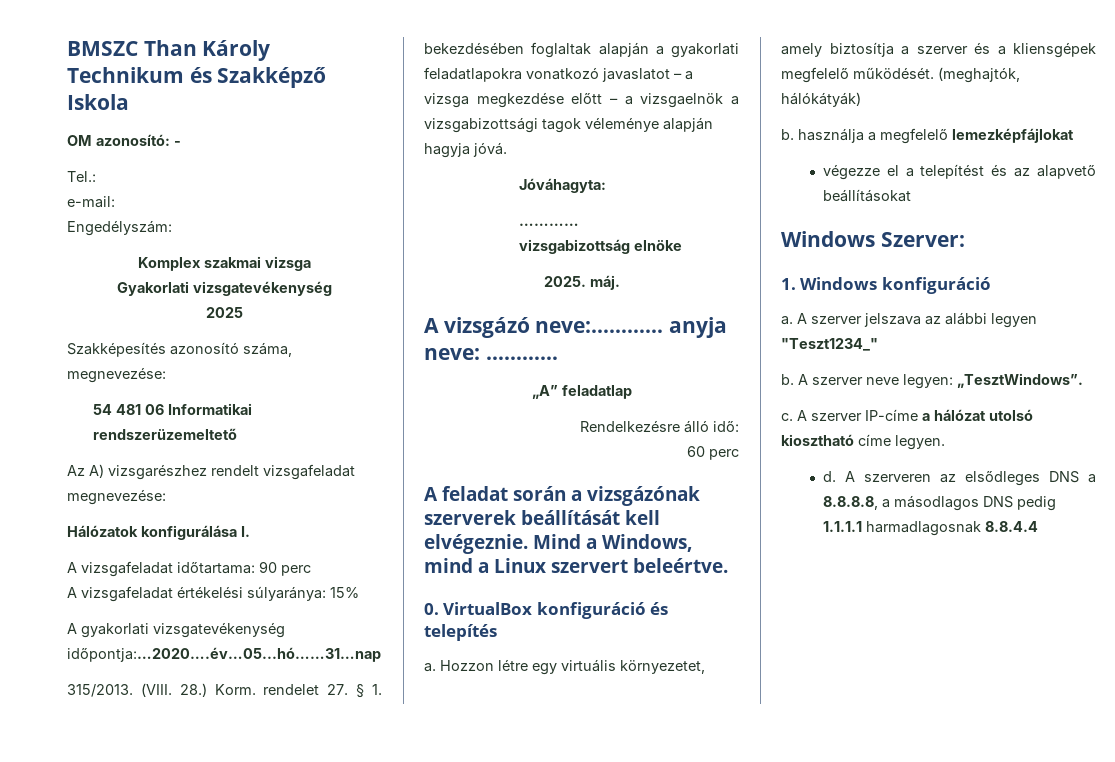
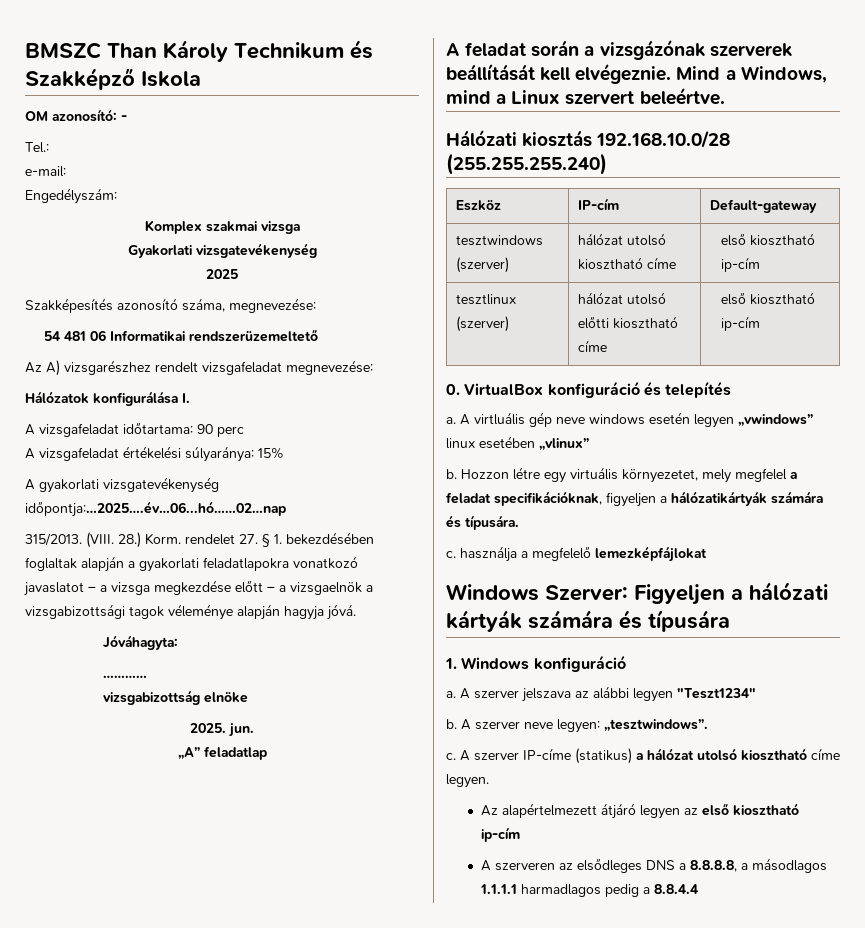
[67,647,381,662] időpontja:…2020….év…05...hó……31…nap -> [25,501,286,517] időpontja:…2025….év…06...hó……02…nap
[589,275,620,290] [424,317,728,338] [424,348,558,360] [531,385,632,399] [580,420,739,433] [687,446,739,460] máj. // A vizsgázó neve:………… anyja neve: ………… // „A” feladatlap // Rendelkezésre álló idő: // 60 perc -> [228,723,254,737] [177,746,267,760] jun. // „A” feladatlap
(728, 565) none -> [446,129,731,148] [446,153,607,175] [455,200,501,211] [577,198,619,210] [709,199,817,213] [455,235,543,246] [455,257,509,273] [577,233,666,246] [577,257,676,270] [721,233,816,246] [721,257,761,272] [455,294,516,305] [455,316,509,332] [577,292,666,305] [577,316,678,329] [577,340,607,352] [721,292,816,305] [721,316,761,331] // Hálózati kiosztás 192.168.10.0/28 (255.255.255.240) // Eszköz | IP-cím | Default-gateway // tesztwindows (szerver) | hálózat utolsó kiosztható címe | első kiosztható ip-cím // tesztlinux (szerver) | hálózat utolsó előtti kiosztható címe | első kiosztható ip-cím
(436, 667) none -> [460,412,813,428] [446,436,589,451] [446,469,457,479] A virtluális gép neve windows esetén legyen „vwindows” linux esetében „vlinux” // b.
[781,42,1096,58] [781,67,1020,83] [781,92,861,107] [781,128,1074,144] [822,164,1096,180] [822,189,911,202] [781,231,965,247] amely biztosítja a szerver és a kliensgépek megfelelő működését. (meghajtók, hálókátyák) // b. használja a megfelelő lemezképfájlokat // végezze el a telepítést és az alapvető beállításokat // Windows Szerver: -> [702,468,797,483] [446,491,823,507] [446,515,519,530] [446,546,707,562] [446,582,828,605] [446,610,730,632] mely megfelel a feladat specifikációknak, figyeljen a hálózatikártyák számára és típusára. // c. használja a megfelelő lemezképfájlokat // Windows Szerver: Figyeljen a hálózati kártyák számára és típusára
[781,338,878,351] "Teszt1234_" -> [677,688,756,699] "Teszt1234"
[957,373,1083,388] „TesztWindows”. -> [604,719,708,732] „tesztwindows”.
(918, 415) none -> [575,748,632,764] (statikus)
[822,471,836,482] d. -> [480,803,799,819] [480,827,520,842] Az alapértelmezett átjáró legyen az első kiosztható ip-cím //
[982,496,1056,511] [822,521,981,536] DNS pedig 1.1.1.1 harmadlagosnak -> [479,884,650,897] 1.1.1.1 harmadlagos pedig a

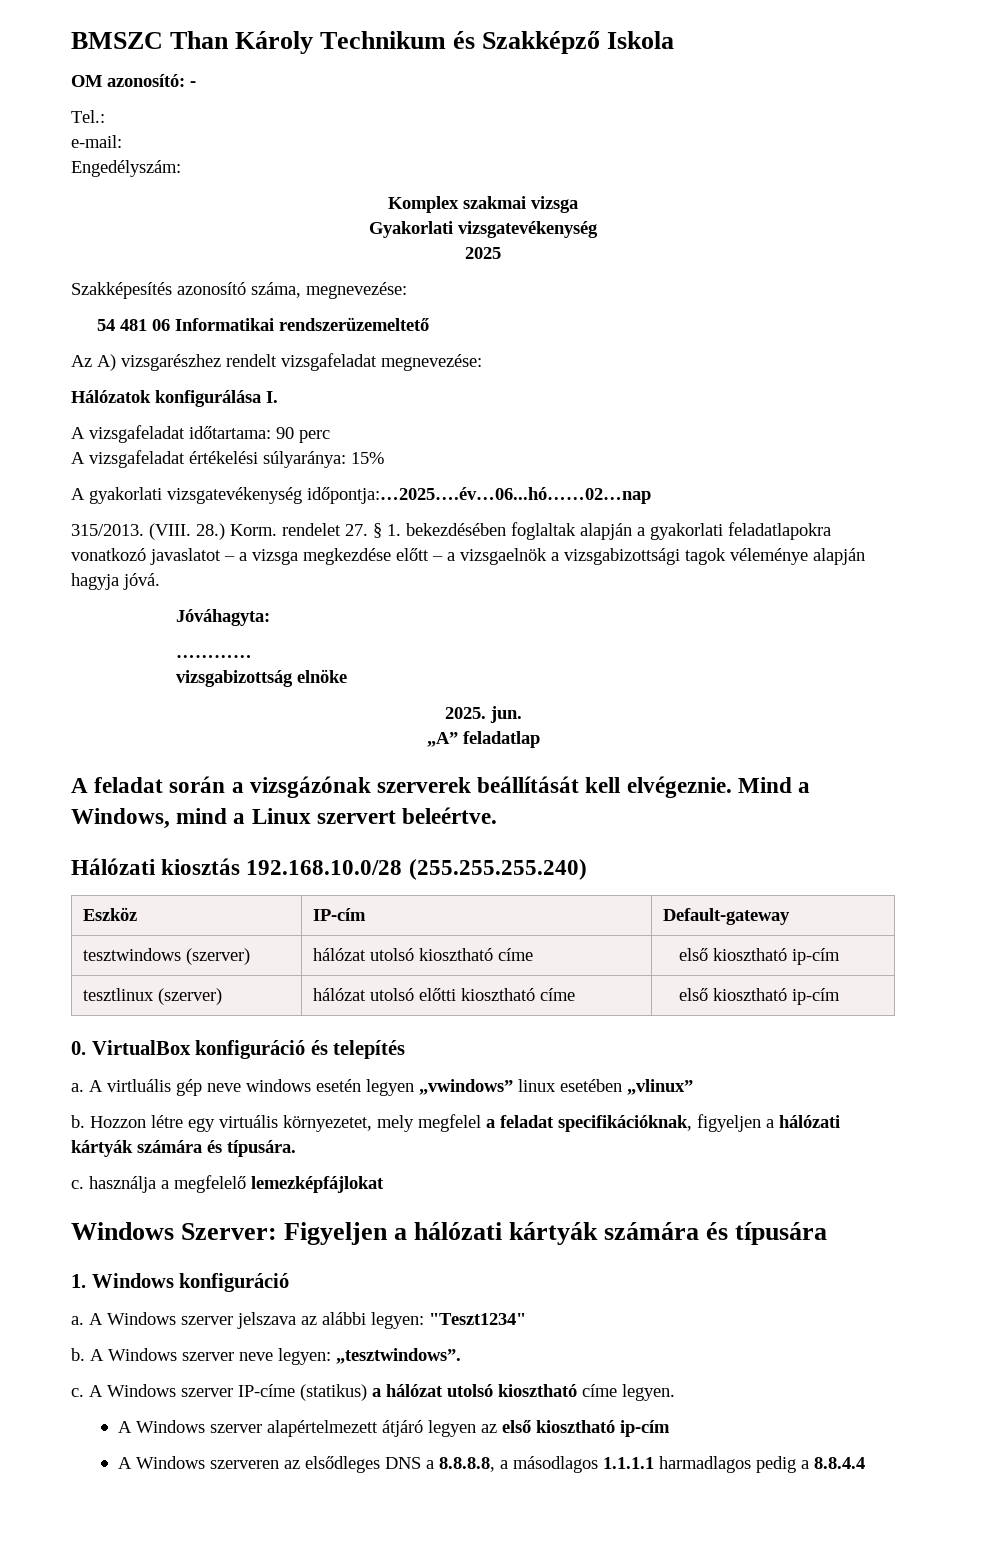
[671,491,767,506] hálózatikártyák -> [779,1115,840,1128] [71,1140,133,1157] hálózati kártyák
(470, 693) none -> [107,1312,176,1325] Windows
[633,688,673,702] legyen -> [371,1312,424,1329] legyen:
(471, 724) none -> [108,1348,177,1361] Windows
(470, 755) none -> [107,1384,176,1397] Windows
[480,805,498,816] Az -> [117,1420,262,1433] A Windows szerver
(491, 865) none -> [135,1456,205,1469] Windows

